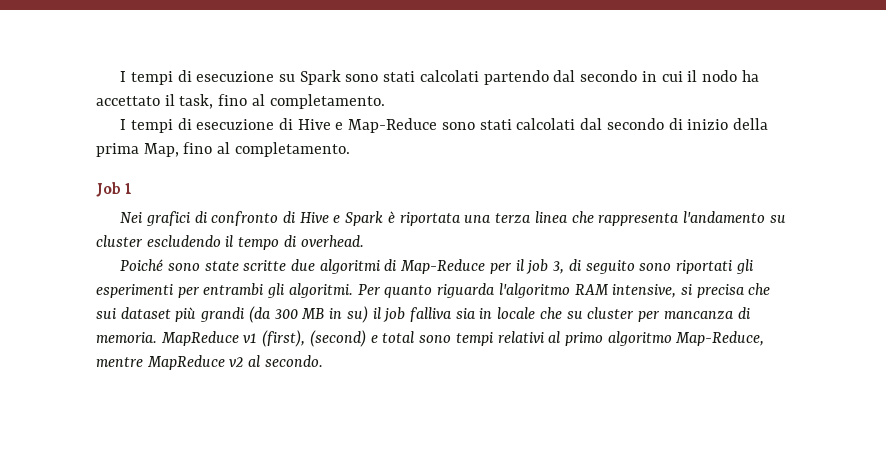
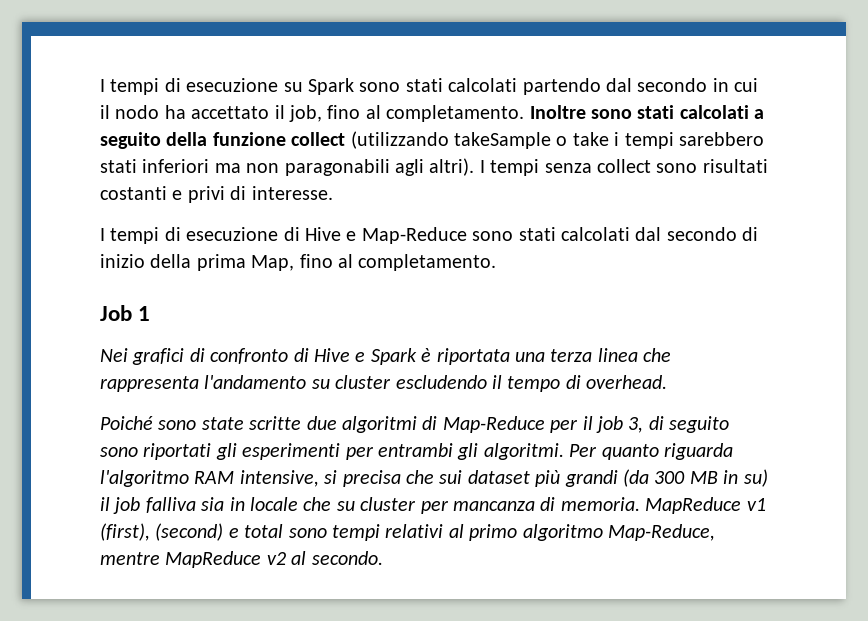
[179,94,385,109] task, fino al completamento. -> [289,105,765,122] [100,131,764,149] [100,158,768,176] [100,186,333,203] job, fino al completamento. Inoltre sono stati calcolati a seguito della funzione collect (utilizzando takeSample o take i tempi sarebbero stati inferiori ma non paragonabili agli altri). I tempi senza collect sono risultati costanti e privi di interesse.

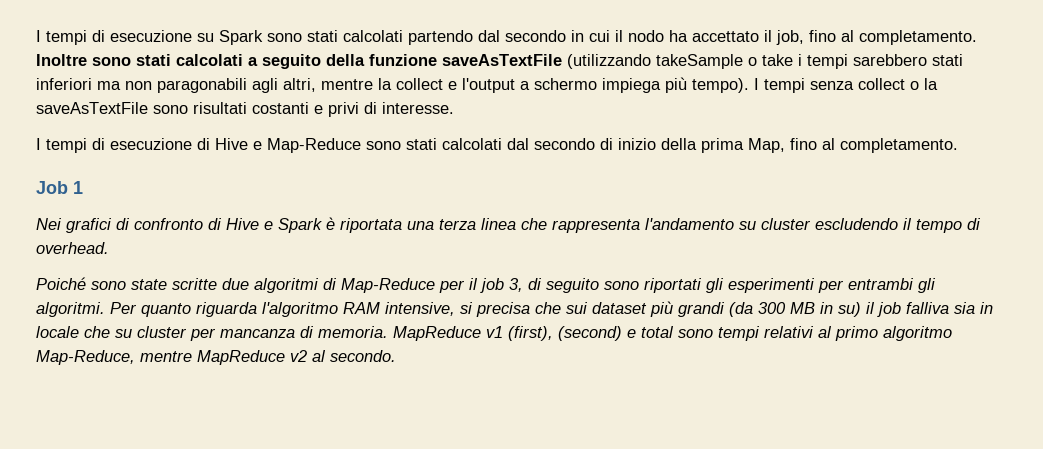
[291,132,346,146] collect -> [442,54,562,66] saveAsTextFile
[429,158,475,176] altri). -> [283,77,749,93] altri, mentre la collect e l'output a schermo impiega più tempo).
(651, 166) none -> [910,78,938,90] [36,102,148,114] o la saveAsTextFile

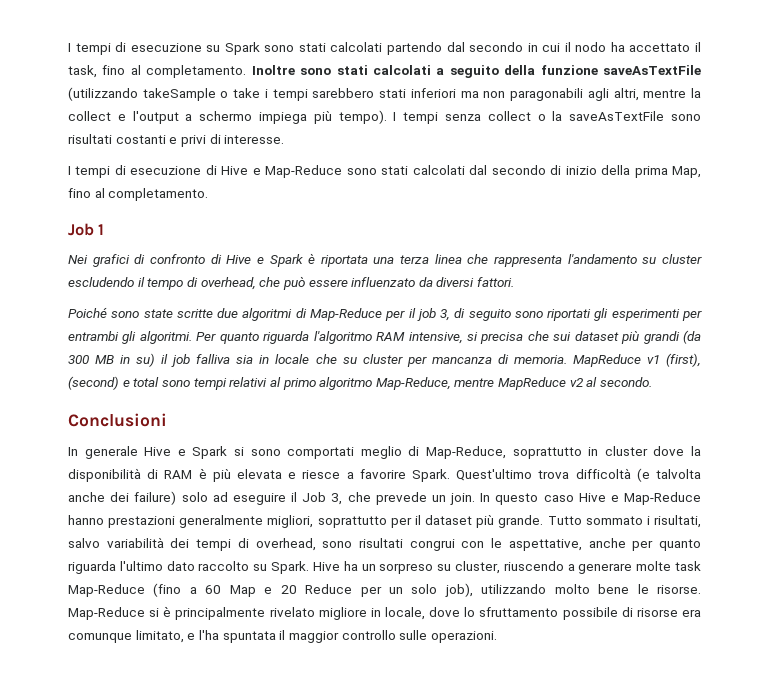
[776,30,804,45] job, -> [68,65,97,78] task,
[36,242,109,254] overhead. -> [200,276,515,290] overhead, che può essere influenzato da diversi fattori.
(396, 356) none -> [68,413,167,427] [68,446,702,459] [68,468,701,482] [68,491,701,505] [68,515,701,528] [68,537,701,551] [68,561,701,574] [68,583,701,597] [68,606,701,620] [68,630,497,643] // Conclusioni // In generale Hive e Spark si sono comportati meglio di Map-Reduce, soprattutto in cluster dove la disponibilità di RAM è più elevata e riesce a favorire Spark. Quest'ultimo trova difficoltà (e talvolta anche dei failure) solo ad eseguire il Job 3, che prevede un join. In questo caso Hive e Map-Reduce hanno prestazioni generalmente migliori, soprattutto per il dataset più grande. Tutto sommato i risultati, salvo variabilità dei tempi di overhead, sono risultati congrui con le aspettative, anche per quanto riguarda l'ultimo dato raccolto su Spark. Hive ha un sorpreso su cluster, riuscendo a generare molte task Map-Reduce (fino a 60 Map e 20 Reduce per un solo job), utilizzando molto bene le risorse. Map-Reduce si è principalmente rivelato migliore in locale, dove lo sfruttamento possibile di risorse era comunque limitato, e l'ha spuntata il maggior controllo sulle operazioni.

